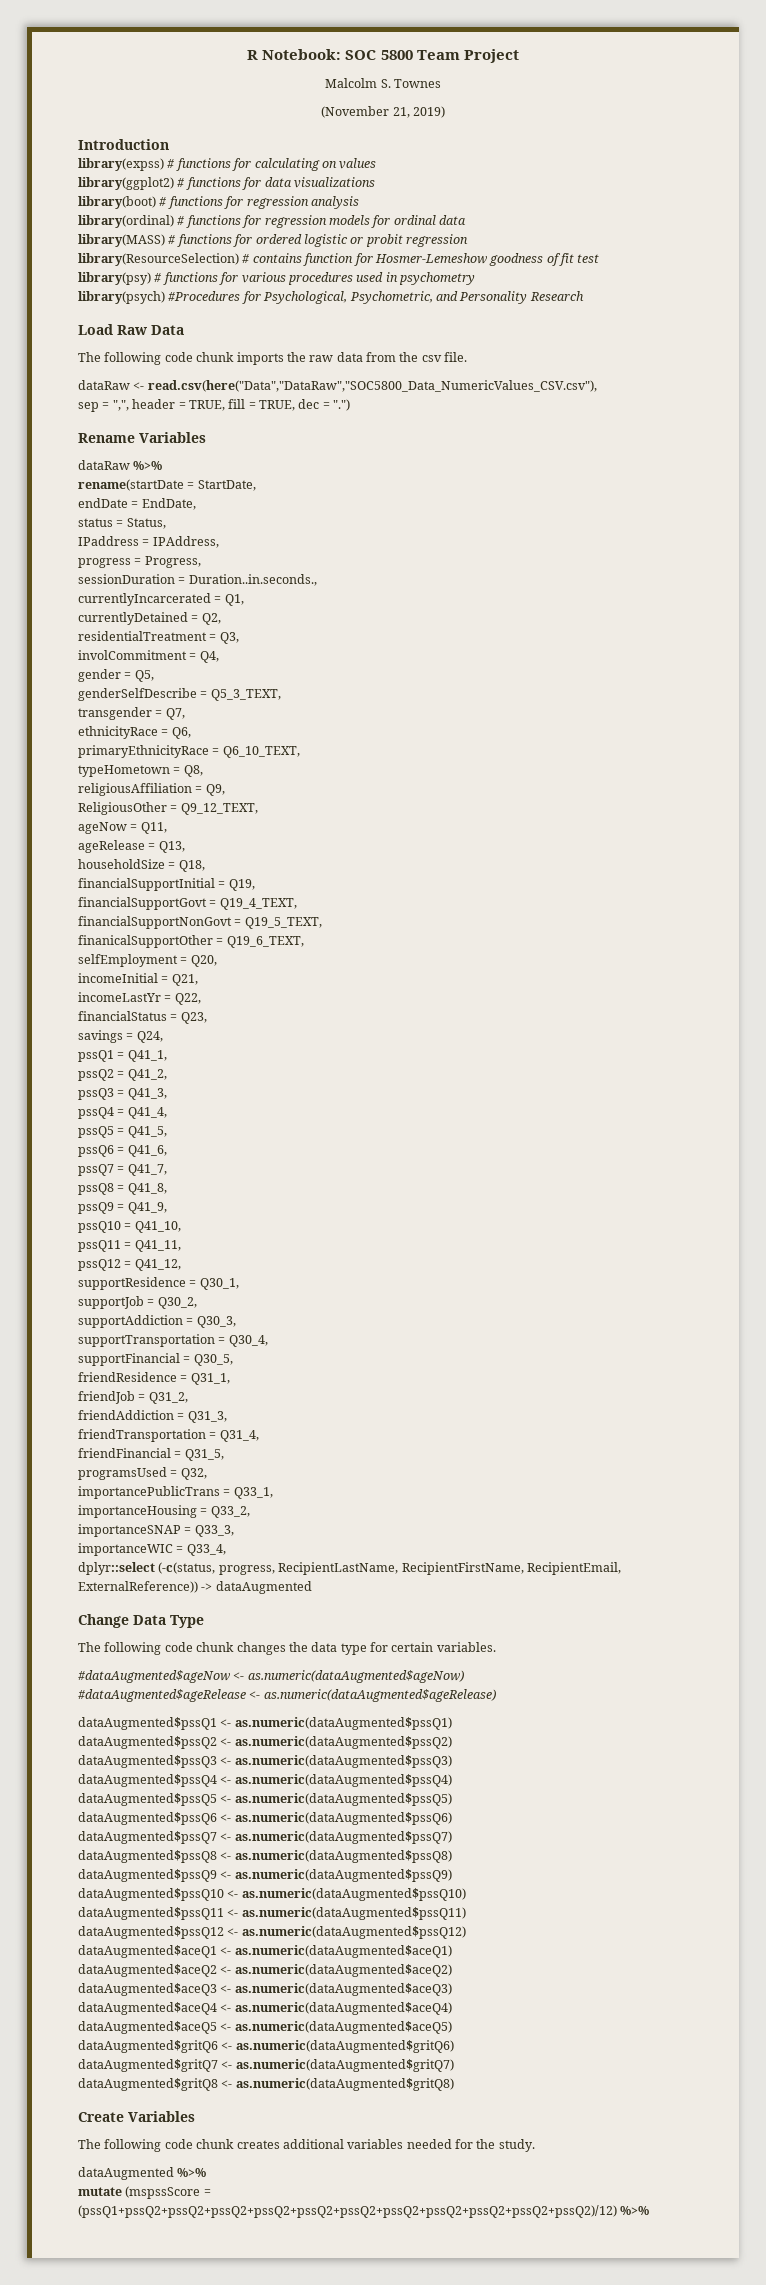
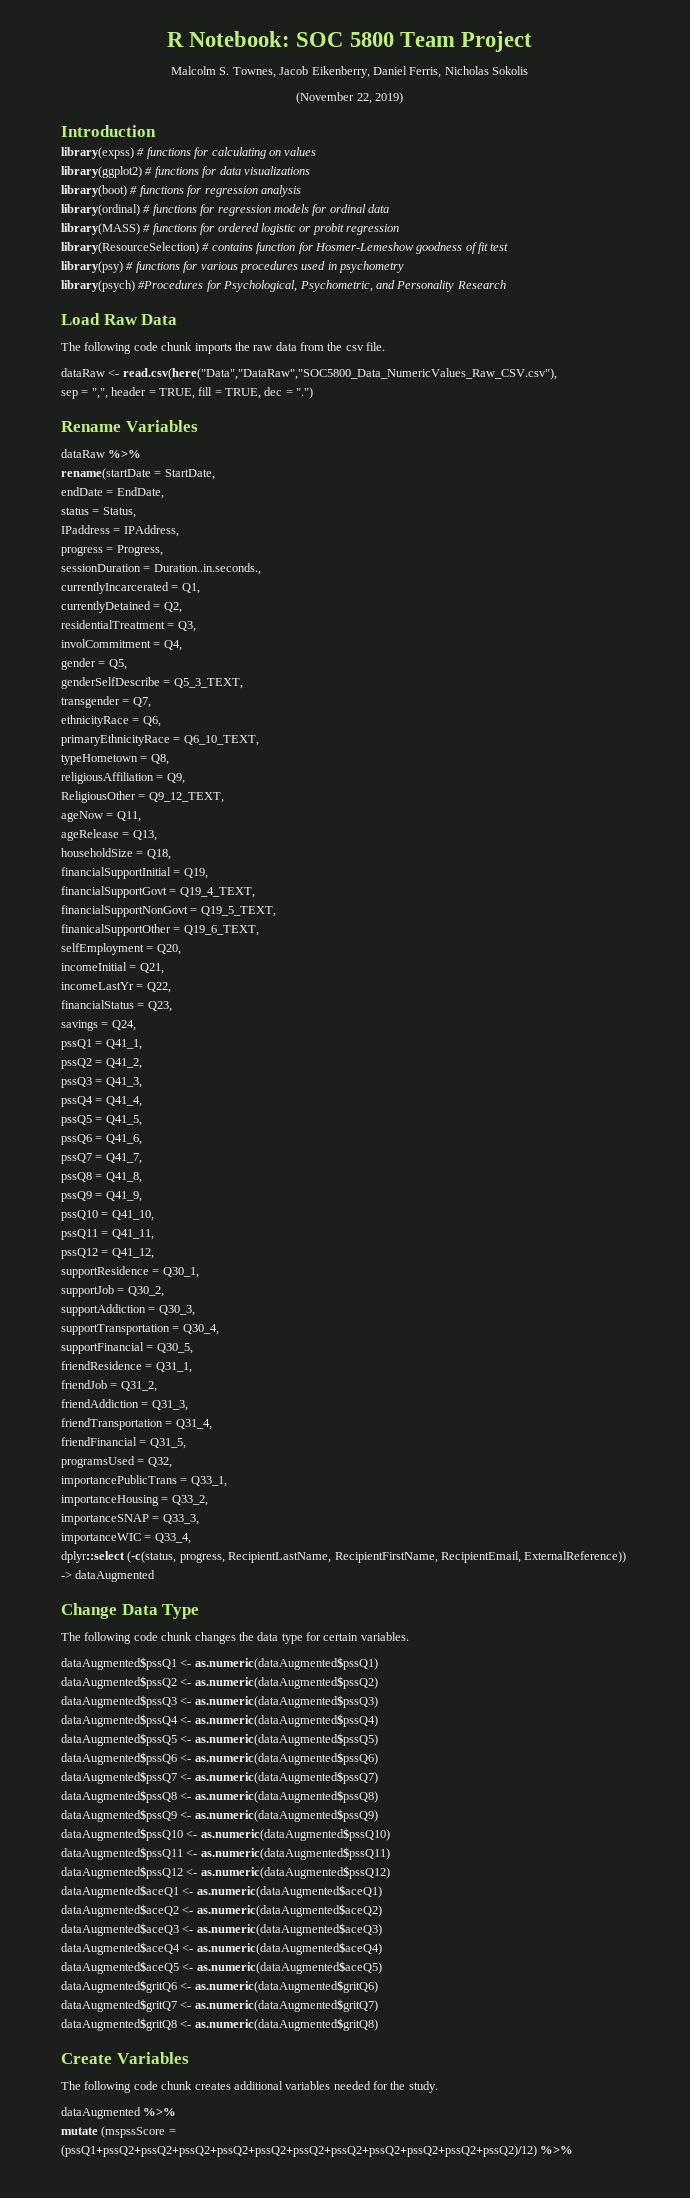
[393,79,441,88] Townes -> [232,66,528,78] Townes, Jacob Eikenberry, Daniel Ferris, Nicholas Sokolis
[392,107,410,118] 21, -> [356,93,372,104] 22,
[147,380,597,392] read.csv(here("Data","DataRaw","SOC5800_Data_NumericValues_CSV.csv"), -> [122,368,557,380] read.csv(here("Data","DataRaw","SOC5800_Data_NumericValues_Raw_CSV.csv"),
[78,1670,464,1683] [78,1689,496,1702] // #dataAugmented$ageNow <- as.numeric(dataAugmented$ageNow) // #dataAugmented$ageRelease <- as.numeric(dataAugmented$ageRelease) -> (409, 1636) none

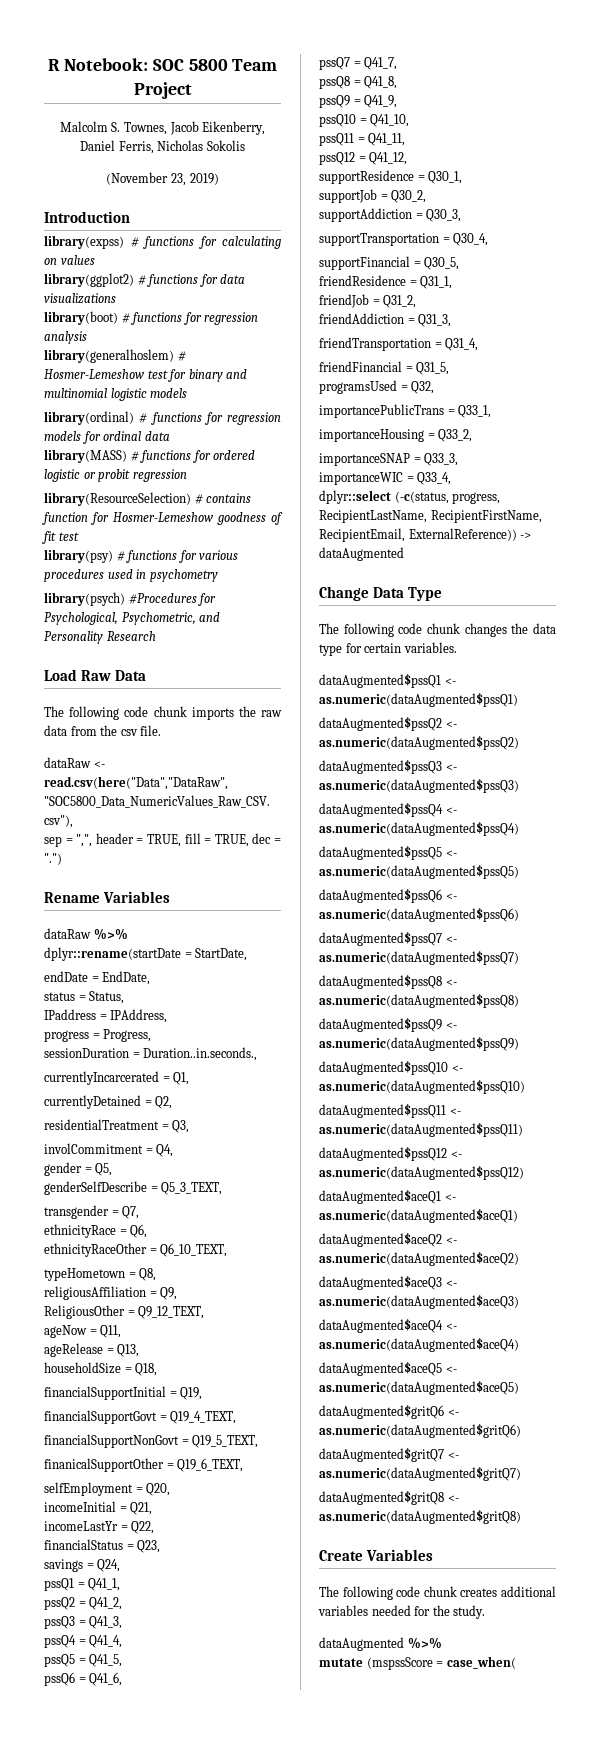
[356,93,372,104] 22, -> [171,173,186,186] 23,
(301, 191) none -> [44,349,186,363] [44,369,248,382] [44,388,188,401] // library(generalhoslem) # Hosmer-Lemeshow test for binary and multinomial logistic models
[61,468,151,480] rename(startDate -> [44,947,181,961] dplyr::rename(startDate
[61,734,170,746] primaryEthnicityRace -> [44,1243,147,1257] ethnicityRaceOther
[61,2145,574,2157] (pssQ1+pssQ2+pssQ2+pssQ2+pssQ2+pssQ2+pssQ2+pssQ2+pssQ2+pssQ2+pssQ2+pssQ2)/12) %>% -> [446,1656,516,1669] case_when(

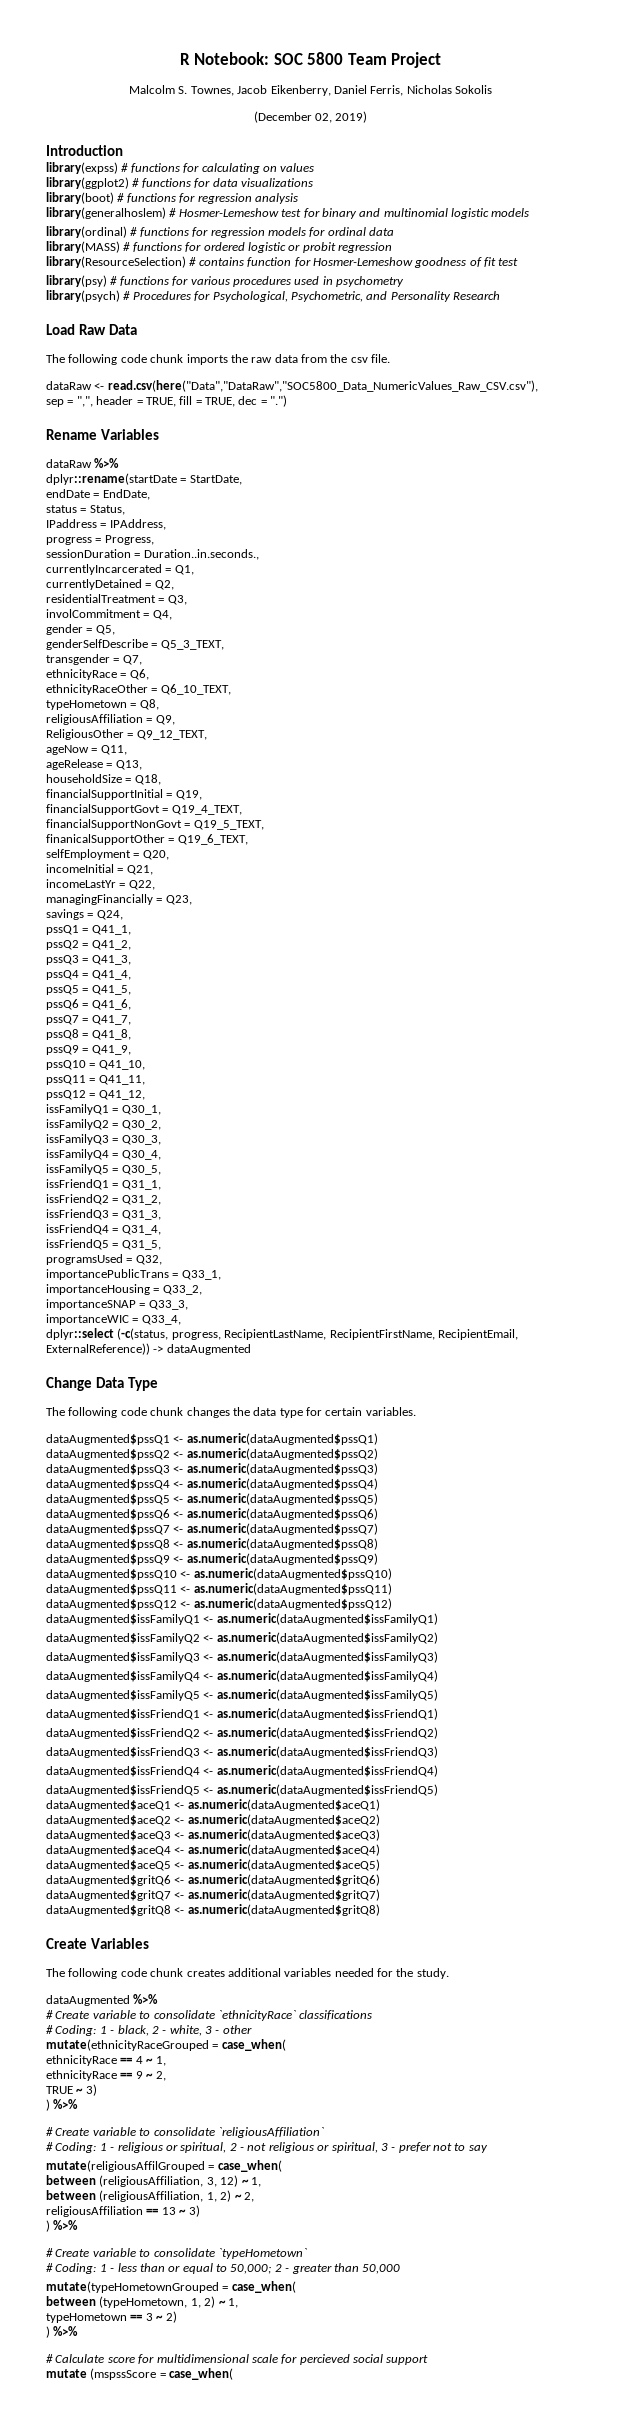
[106,172,186,186] (November 23, -> [253,111,332,123] (December 02,
[128,593,197,604] #Procedures -> [123,291,191,300] # Procedures
[44,1539,123,1550] financialStatus -> [46,894,153,905] managingFinancially
[319,170,414,184] supportResidence -> [46,1104,109,1115] issFamilyQ1
[319,189,377,203] supportJob -> [46,1119,109,1130] issFamilyQ2
[319,208,412,222] supportAddiction -> [46,1134,109,1145] issFamilyQ3
[319,233,439,246] supportTransportation -> [46,1149,109,1160] issFamilyQ4
[319,256,410,270] supportFinancial -> [46,1164,109,1175] issFamilyQ5
[319,275,406,286] friendResidence -> [46,1179,109,1190] issFriendQ1
[319,294,369,308] friendJob -> [46,1194,109,1205] issFriendQ2
[319,313,404,324] friendAddiction -> [46,1209,109,1220] issFriendQ3
[319,337,431,351] friendTransportation -> [46,1224,109,1235] issFriendQ4
[319,361,402,372] friendFinancial -> [46,1239,109,1250] issFriendQ5
(524, 1172) none -> [46,1613,438,1625] [46,1632,438,1644] [46,1651,438,1663] [46,1670,438,1682] [46,1689,438,1701] [46,1708,438,1720] [46,1727,438,1739] [46,1746,438,1758] [46,1765,438,1777] [46,1784,438,1796] // dataAugmented$issFamilyQ1 <- as.numeric(dataAugmented$issFamilyQ1) // dataAugmented$issFamilyQ2 <- as.numeric(dataAugmented$issFamilyQ2) // dataAugmented$issFamilyQ3 <- as.numeric(dataAugmented$issFamilyQ3) // dataAugmented$issFamilyQ4 <- as.numeric(dataAugmented$issFamilyQ4) // dataAugmented$issFamilyQ5 <- as.numeric(dataAugmented$issFamilyQ5) // dataAugmented$issFriendQ1 <- as.numeric(dataAugmented$issFriendQ1) // dataAugmented$issFriendQ2 <- as.numeric(dataAugmented$issFriendQ2) // dataAugmented$issFriendQ3 <- as.numeric(dataAugmented$issFriendQ3) // dataAugmented$issFriendQ4 <- as.numeric(dataAugmented$issFriendQ4) // dataAugmented$issFriendQ5 <- as.numeric(dataAugmented$issFriendQ5)
(442, 1643) none -> [46,2010,373,2021] [46,2025,252,2036] [46,2039,286,2051] [46,2055,166,2066] [46,2070,166,2081] [46,2084,97,2096] [46,2099,79,2111] [46,2127,325,2138] [46,2142,488,2153] [46,2160,282,2172] [46,2175,261,2187] [46,2190,254,2202] [46,2205,200,2217] [46,2220,79,2232] [46,2248,308,2259] [46,2263,401,2274] [46,2281,296,2293] [46,2296,238,2308] [46,2311,177,2323] [46,2326,79,2338] [46,2354,429,2365] // # Create variable to consolidate `ethnicityRace` classifications // # Coding: 1 - black, 2 - white, 3 - other // mutate(ethnicityRaceGrouped = case_when( // ethnicityRace == 4 ~ 1, // ethnicityRace == 9 ~ 2, // TRUE ~ 3) // ) %>% // # Create variable to consolidate `religiousAffiliation` // # Coding: 1 - religious or spiritual, 2 - not religious or spiritual, 3 - prefer not to say // mutate(religiousAffilGrouped = case_when( // between (religiousAffiliation, 3, 12) ~ 1, // between (religiousAffiliation, 1, 2) ~ 2, // religiousAffiliation == 13 ~ 3) // ) %>% // # Create variable to consolidate `typeHometown` // # Coding: 1 - less than or equal to 50,000; 2 - greater than 50,000 // mutate(typeHometownGrouped = case_when( // between (typeHometown, 1, 2) ~ 1, // typeHometown == 3 ~ 2) // ) %>% // # Calculate score for multidimensional scale for percieved social support

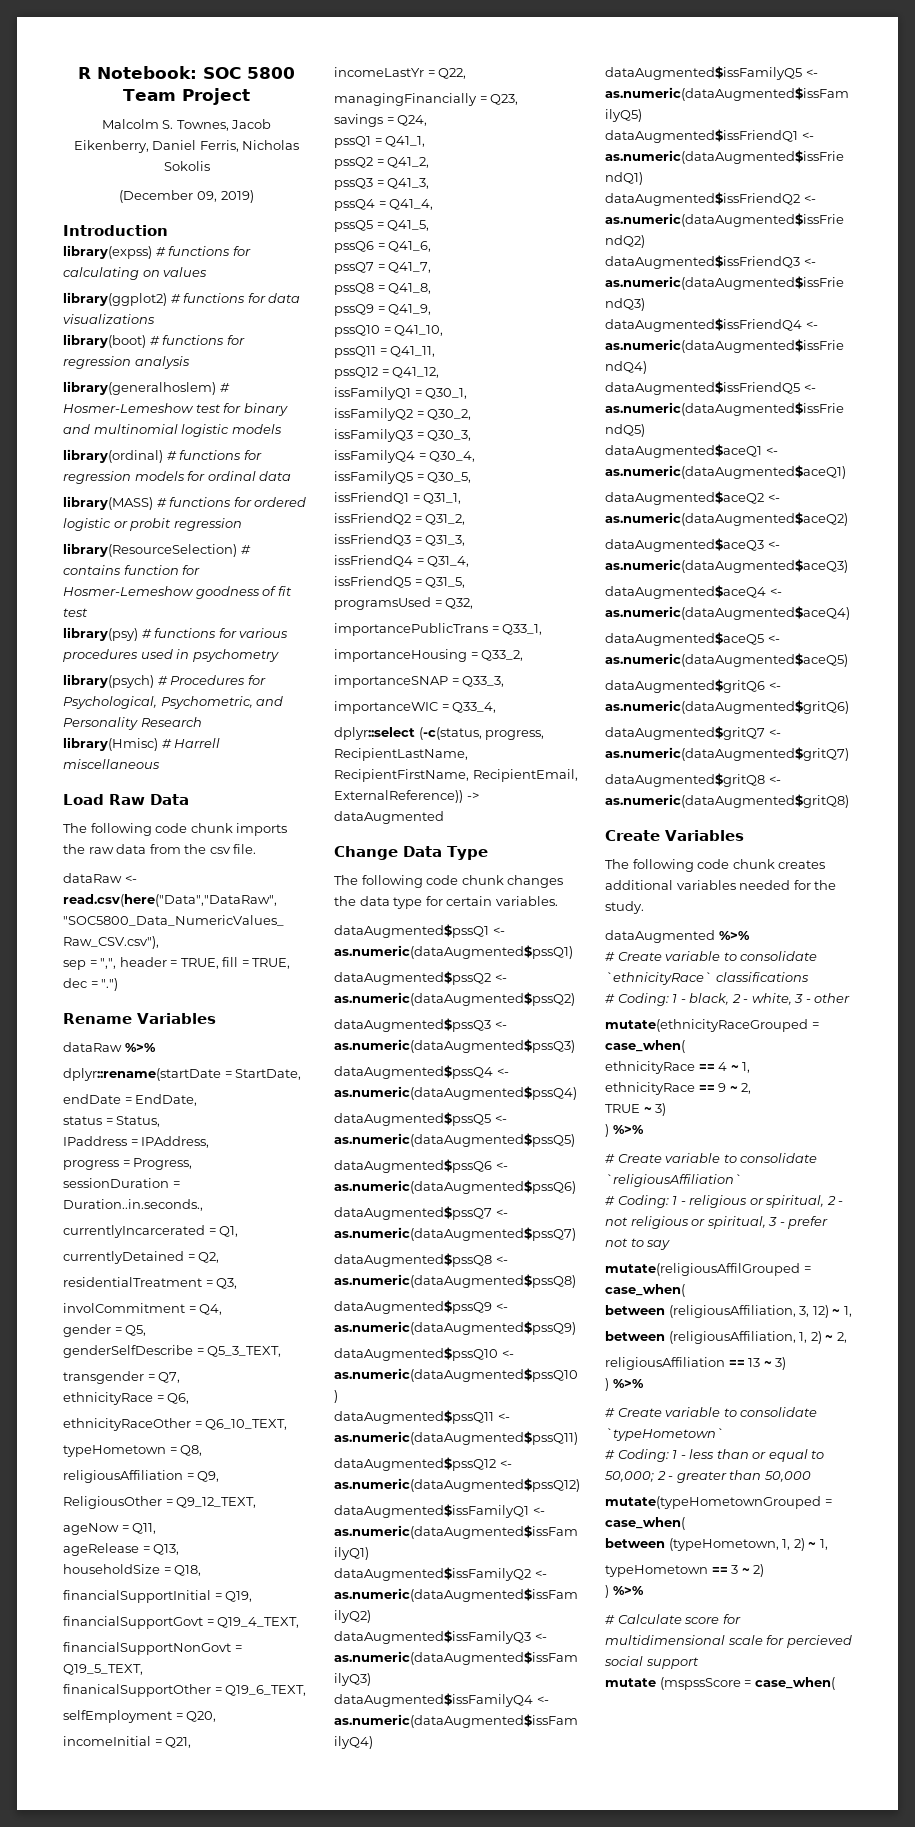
[315,113,332,123] 02, -> [197,191,217,202] 09,
(500, 295) none -> [63,737,221,751] [63,759,160,769] // library(Hmisc) # Harrell miscellaneous

